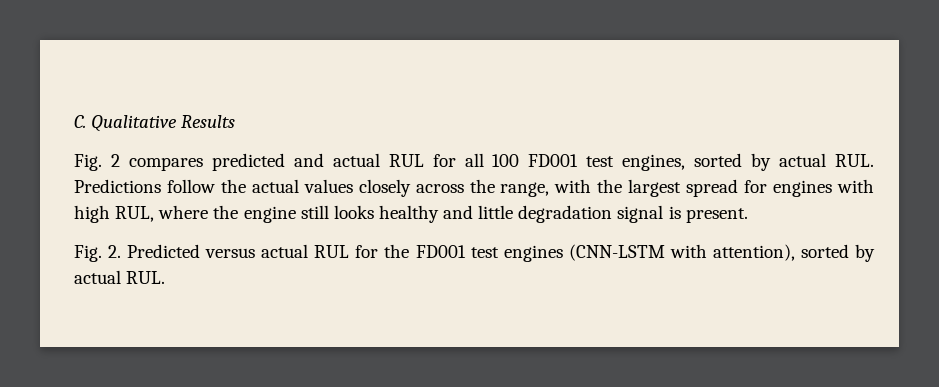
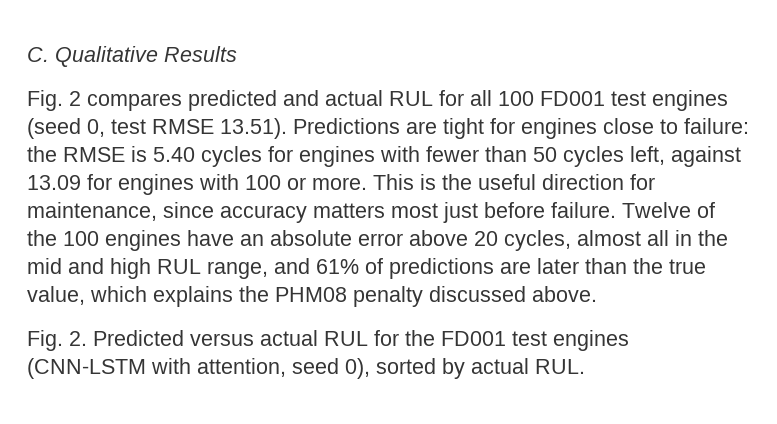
[622,153,874,171] [74,179,874,197] [74,205,748,223] engines, sorted by actual RUL. Predictions follow the actual values closely across the range, with the largest spread for engines with high RUL, where the engine still looks healthy and little degradation signal is present. -> [652,90,728,111] [27,118,749,139] [27,146,741,167] [27,174,655,195] [27,202,715,223] [27,230,728,251] [27,258,706,279] [27,286,597,307] engines (seed 0, test RMSE 13.51). Predictions are tight for engines close to failure: the RMSE is 5.40 cycles for engines with fewer than 50 cycles left, against 13.09 for engines with 100 or more. This is the useful direction for maintenance, since accuracy matters most just before failure. Twelve of the 100 engines have an absolute error above 20 cycles, almost all in the mid and high RUL range, and 61% of predictions are later than the true value, which explains the PHM08 penalty discussed above.
[712,244,795,261] attention), -> [197,358,370,379] attention, seed 0),

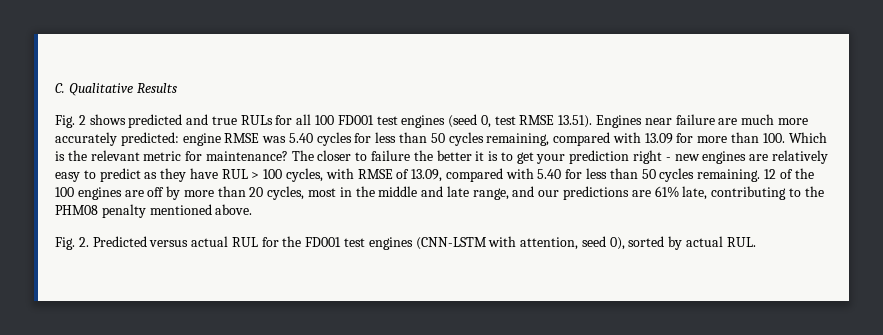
[87,93,182,111] compares -> [89,114,126,125] shows
[325,90,433,106] actual RUL -> [211,115,273,125] true RULs
[293,118,749,139] [27,146,741,167] [27,174,655,195] [27,202,715,223] [27,230,728,251] [27,258,706,279] [27,286,233,307] Predictions are tight for engines close to failure: the RMSE is 5.40 cycles for engines with fewer than 50 cycles left, against 13.09 for engines with 100 or more. This is the useful direction for maintenance, since accuracy matters most just before failure. Twelve of the 100 engines have an absolute error above 20 cycles, almost all in the mid and high RUL range, and 61% of predictions are later than the true value, which explains -> [596,114,808,128] [55,132,827,146] [55,150,828,164] [55,168,814,182] [55,186,801,200] Engines near failure are much more accurately predicted: engine RMSE was 5.40 cycles for less than 50 cycles remaining, compared with 13.09 for more than 100. Which is the relevant metric for maintenance? The closer to failure the better it is to get your prediction right - new engines are relatively easy to predict as they have RUL > 100 cycles, with RMSE of 13.09, compared with 5.40 for less than 50 cycles remaining. 12 of the 100 engines are off by more than 20 cycles, most in the middle and late range, and our predictions are 61% late, contributing to
[429,286,526,302] discussed -> [149,204,212,215] mentioned

